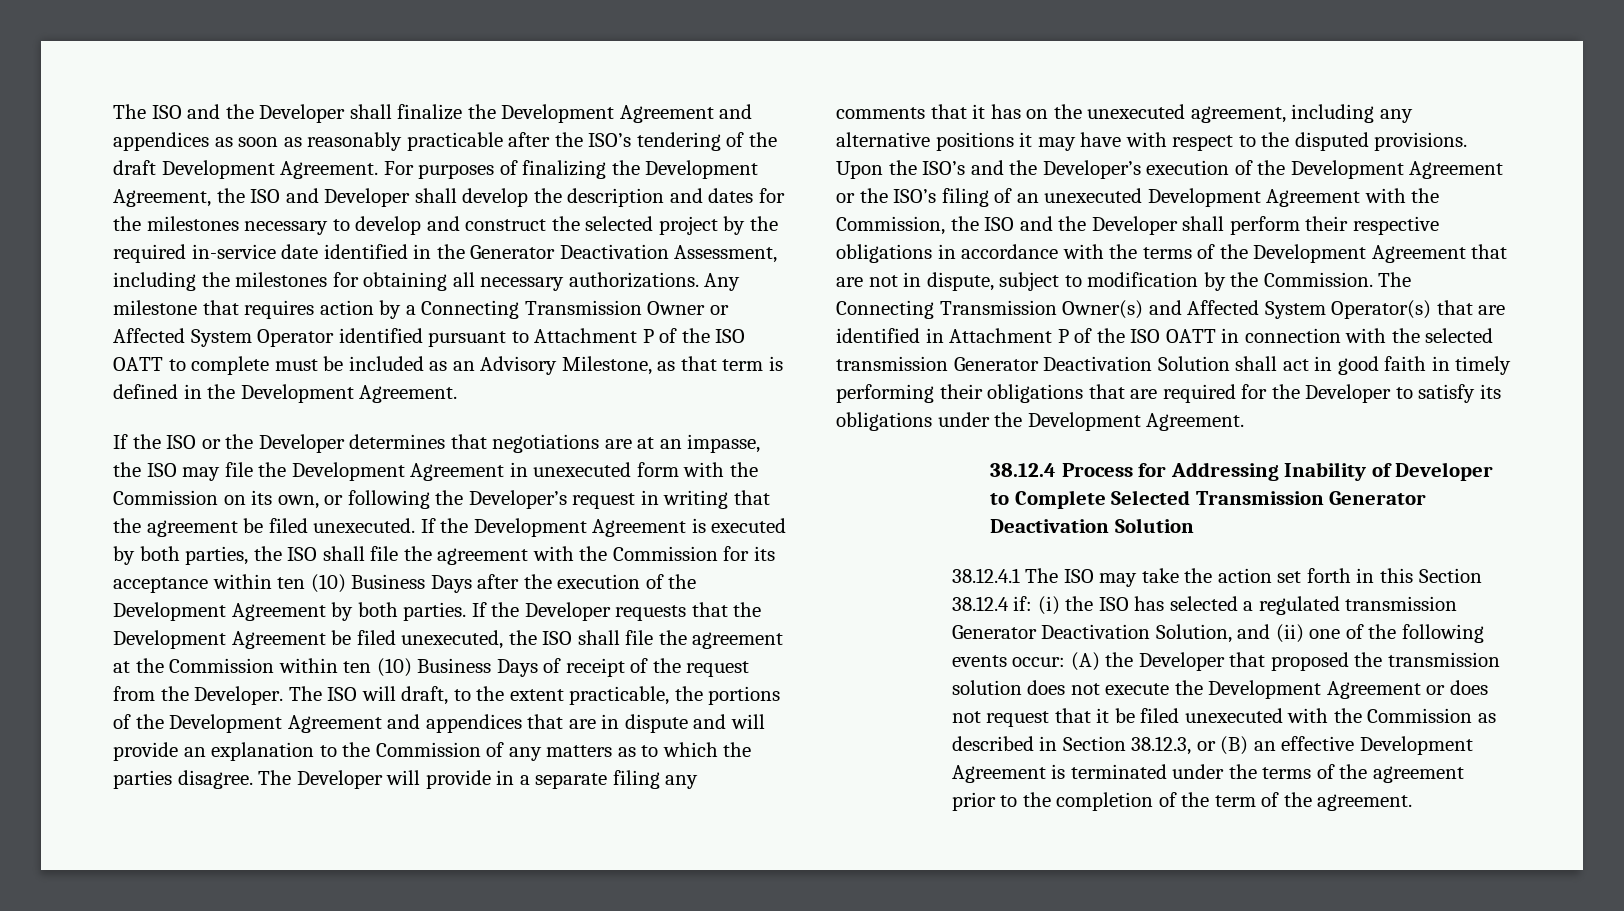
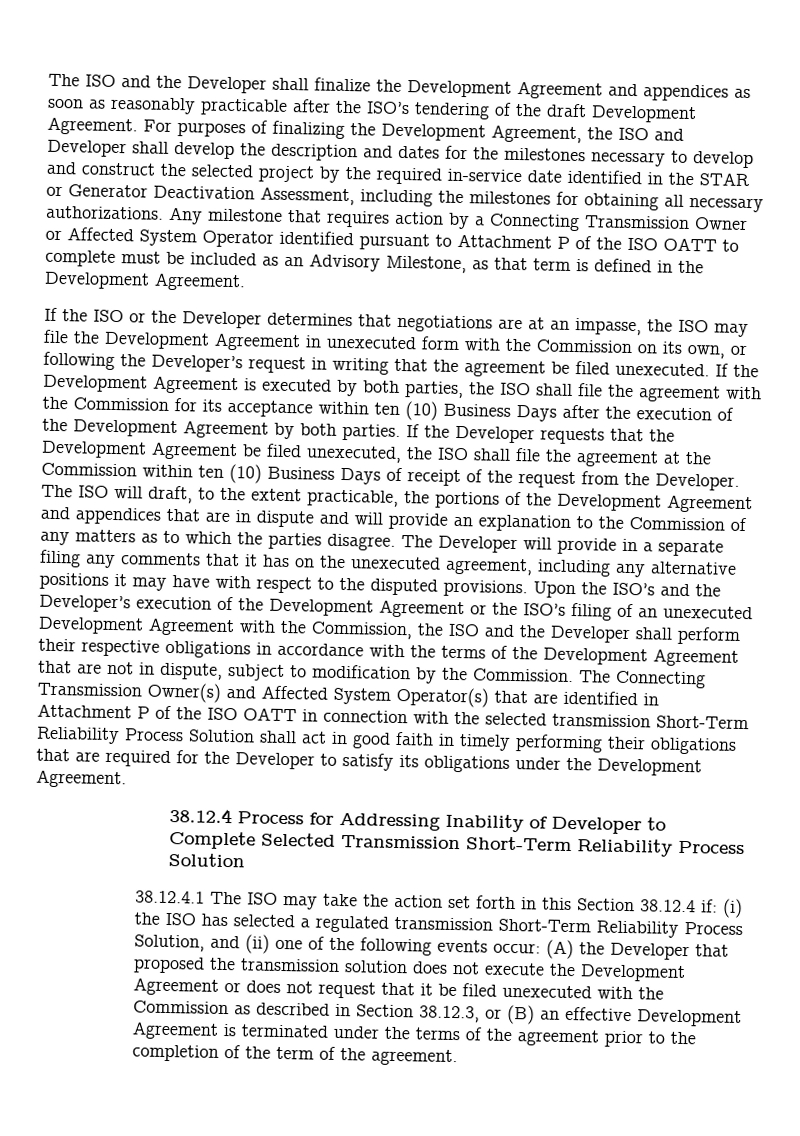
(465, 251) none -> [699,172,750,187] [46,185,63,197] STAR or
[953,356,1153,371] Generator Deactivation -> [656,715,749,730] [36,726,184,745] Short-Term Reliability Process
[1329,491,1427,505] [990,519,1110,533] Generator Deactivation -> [466,836,746,857] Short-Term Reliability Process
[951,624,1151,639] Generator Deactivation -> [497,918,743,938] Short-Term Reliability Process

